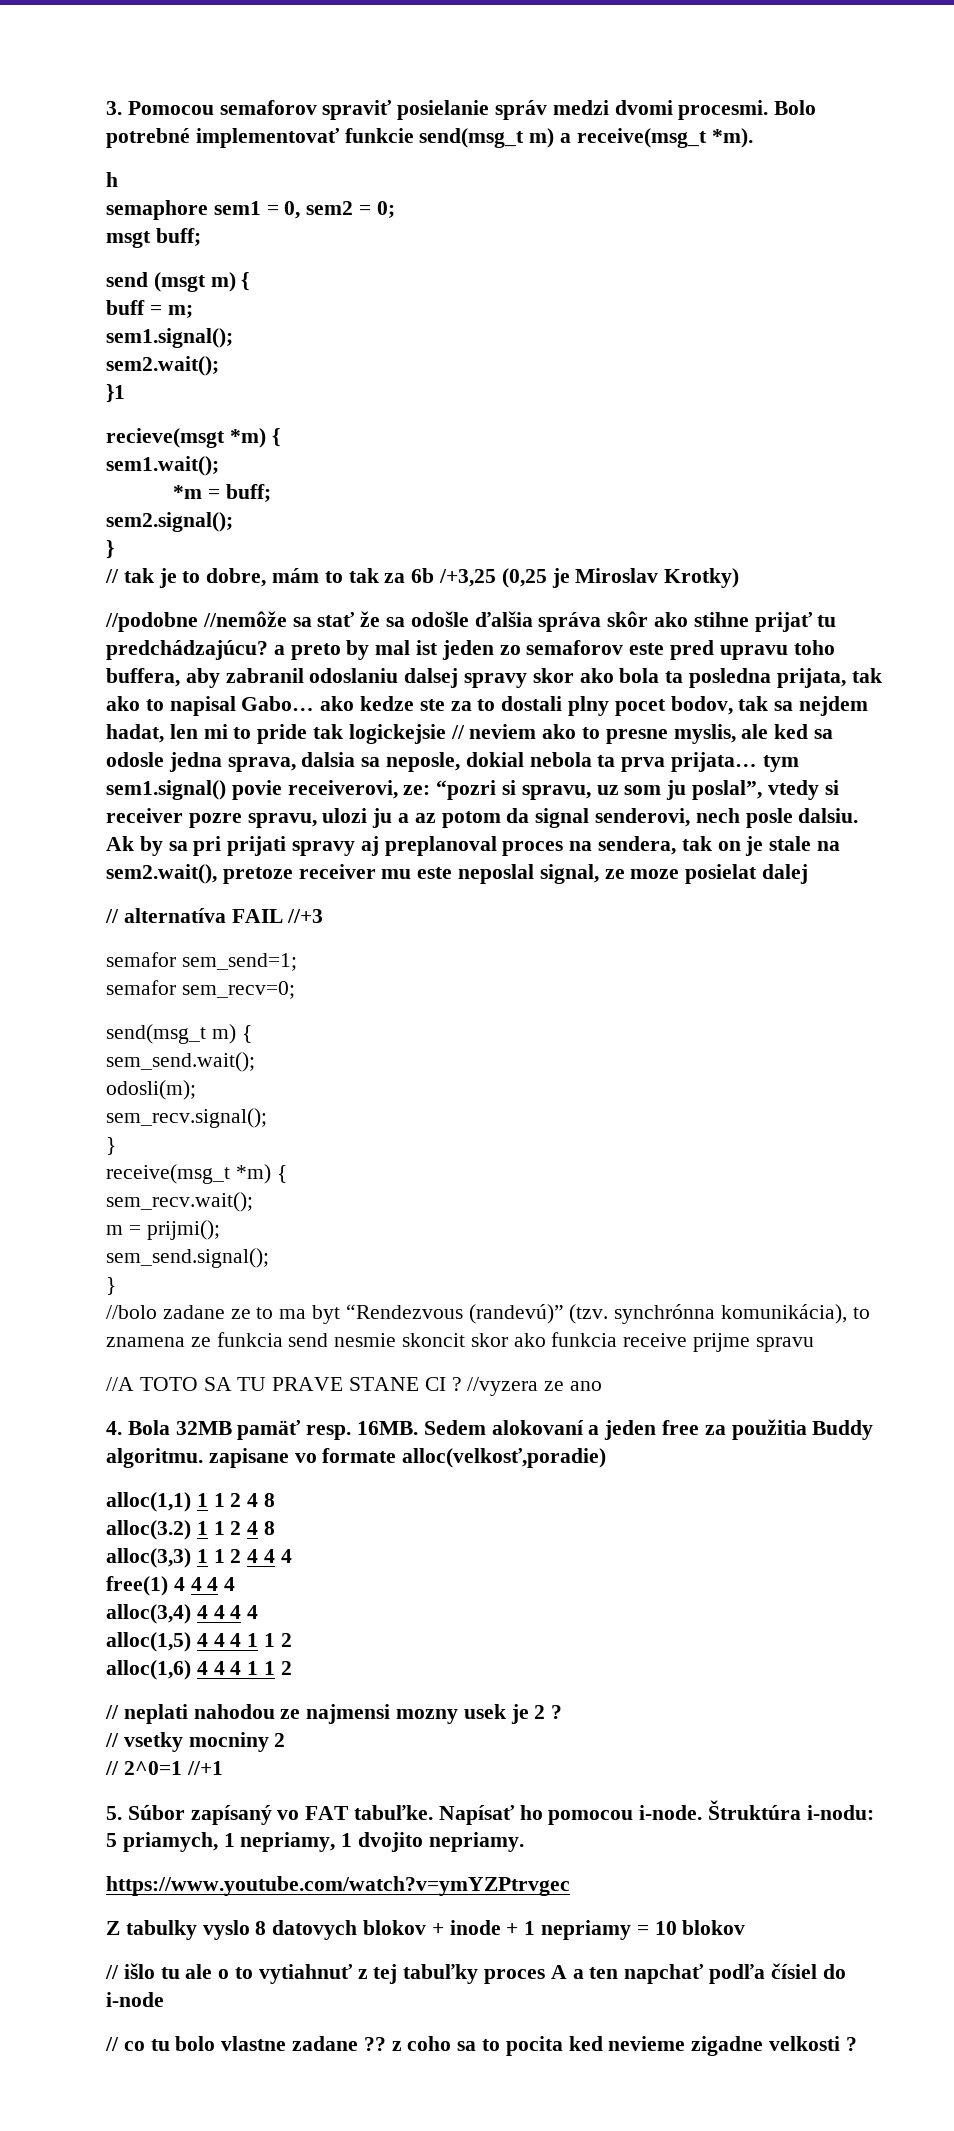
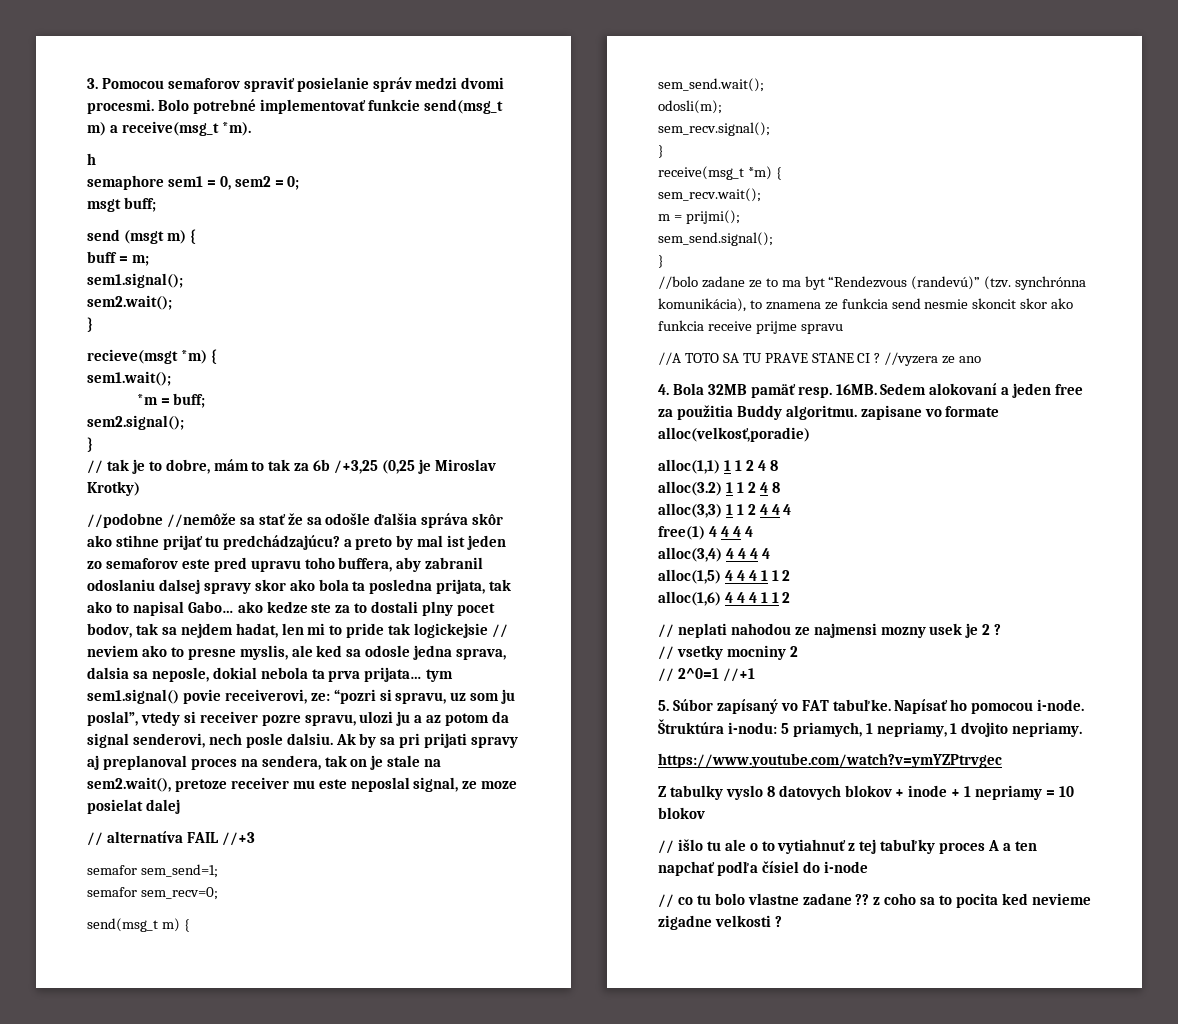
[106,384,125,403] }1 -> [87,317,93,332] }

